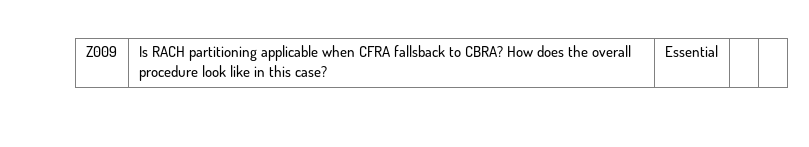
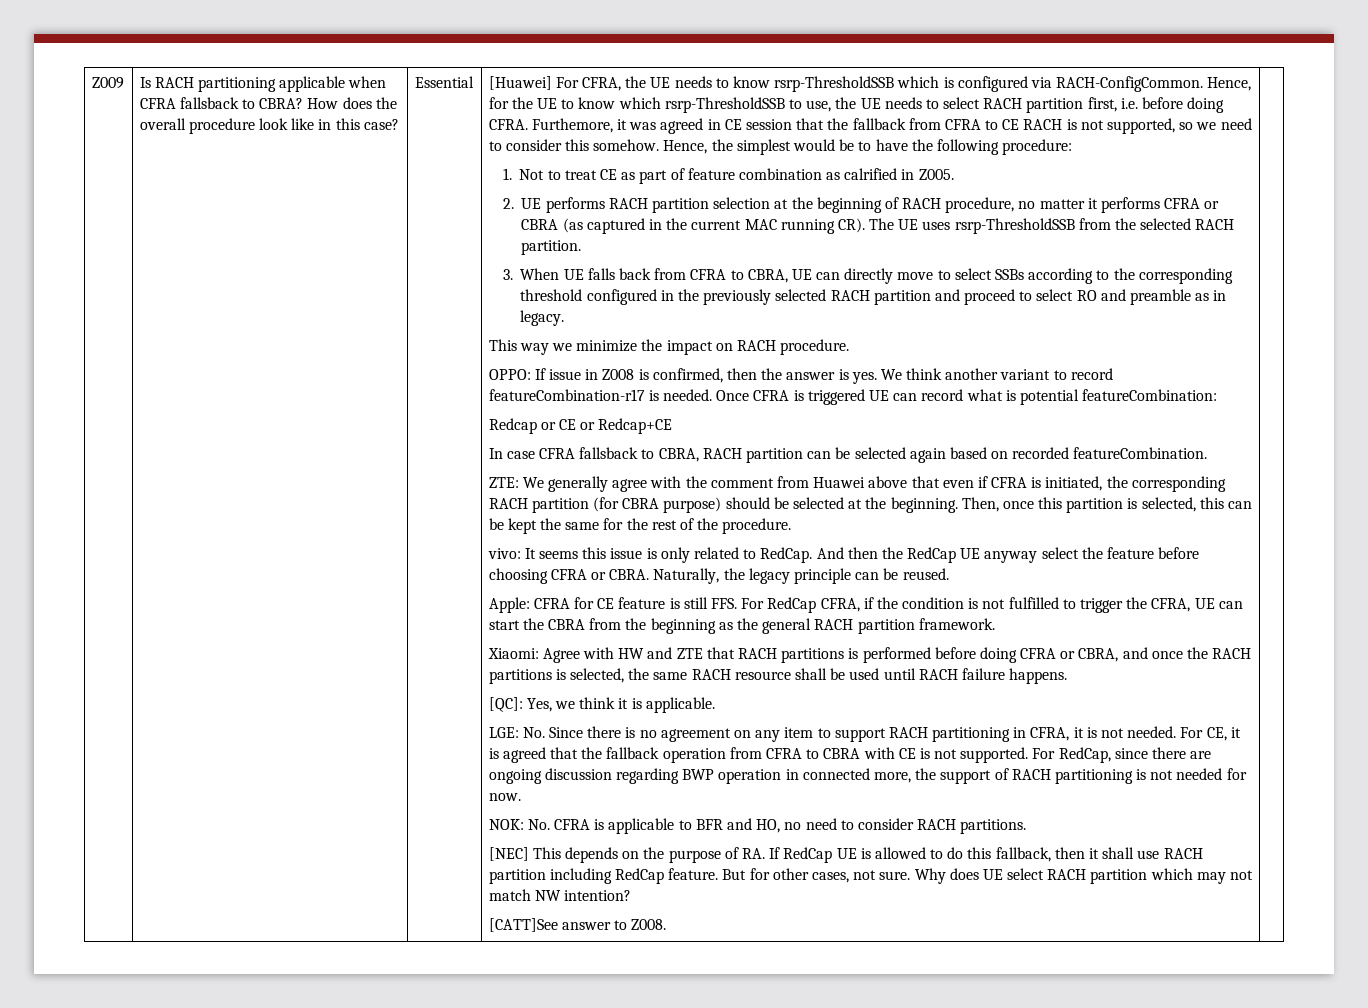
(718, 51) none -> [488,76,1252,92] [488,97,1225,113] [488,118,1252,134] [488,139,1073,155] [502,168,954,184] [502,197,1220,213] [521,218,1235,234] [521,240,582,255] [502,268,1233,284] [520,289,1227,305] [520,310,565,326] [488,339,850,355] [488,368,1113,384] [488,389,1218,405] [488,418,673,434] [488,447,1208,463] [488,476,1226,492] [488,497,1252,513] [488,518,792,534] [487,547,1200,563] [488,568,949,584] [488,597,1243,613] [488,618,995,634] [487,647,1252,663] [488,668,1068,684] [488,697,715,713] [488,726,1241,742] [488,747,1212,763] [488,768,1247,784] [488,793,521,801] [488,818,1027,834] [488,847,1203,863] [488,868,1253,884] [488,889,632,901] [488,918,667,932] [Huawei] For CFRA, the UE needs to know rsrp-ThresholdSSB which is configured via RACH-ConfigCommon. Hence, for the UE to know which rsrp-ThresholdSSB to use, the UE needs to select RACH partition first, i.e. before doing CFRA. Furthemore, it was agreed in CE session that the fallback from CFRA to CE RACH is not supported, so we need to consider this somehow. Hence, the simplest would be to have the following procedure: // 1. Not to treat CE as part of feature combination as calrified in Z005. // 2. UE performs RACH partition selection at the beginning of RACH procedure, no matter it performs CFRA or CBRA (as captured in the current MAC running CR). The UE uses rsrp-ThresholdSSB from the selected RACH partition. // 3. When UE falls back from CFRA to CBRA, UE can directly move to select SSBs according to the corresponding threshold configured in the previously selected RACH partition and proceed to select RO and preamble as in legacy. // This way we minimize the impact on RACH procedure. // OPPO: If issue in Z008 is confirmed, then the answer is yes. We think another variant to record featureCombination-r17 is needed. Once CFRA is triggered UE can record what is potential featureCombination: // Redcap or CE or Redcap+CE // In case CFRA fallsback to CBRA, RACH partition can be selected again based on recorded featureCombination. // ZTE: We generally agree with the comment from Huawei above that even if CFRA is initiated, the corresponding RACH partition (for CBRA purpose) should be selected at the beginning. Then, once this partition is selected, this can be kept the same for the rest of the procedure. // vivo: It seems this issue is only related to RedCap. And then the RedCap UE anyway select the feature before choosing CFRA or CBRA. Naturally, the legacy principle can be reused. // Apple: CFRA for CE feature is still FFS. For RedCap CFRA, if the condition is not fulfilled to trigger the CFRA, UE can start the CBRA from the beginning as the general RACH partition framework. // Xiaomi: Agree with HW and ZTE that RACH partitions is performed before doing CFRA or CBRA, and once the RACH partitions is selected, the same RACH resource shall be used until RACH failure happens. // [QC]: Yes, we think it is applicable. // LGE: No. Since there is no agreement on any item to support RACH partitioning in CFRA, it is not needed. For CE, it is agreed that the fallback operation from CFRA to CBRA with CE is not supported. For RedCap, since there are ongoing discussion regarding BWP operation in connected more, the support of RACH partitioning is not needed for now. // NOK: No. CFRA is applicable to BFR and HO, no need to consider RACH partitions. // [NEC] This depends on the purpose of RA. If RedCap UE is allowed to do this fallback, then it shall use RACH partition including RedCap feature. But for other cases, not sure. Why does UE select RACH partition which may not match NW intention? // [CATT]See answer to Z008.

